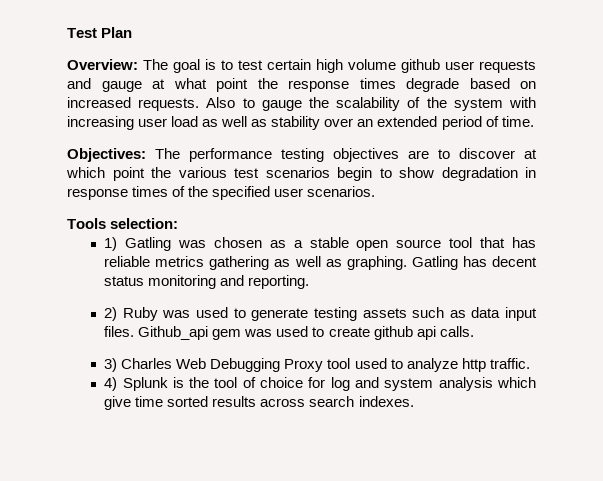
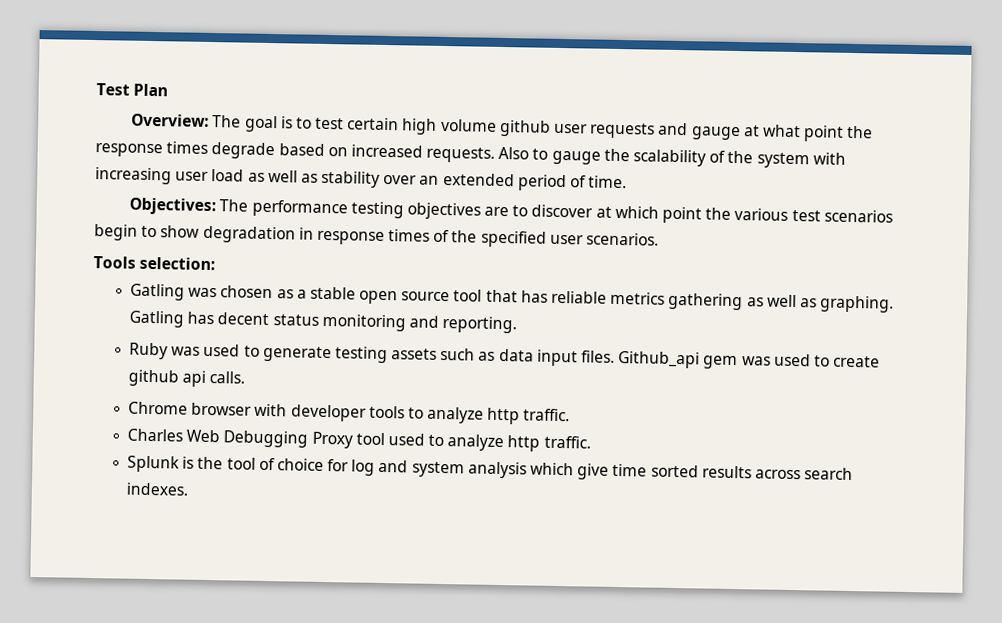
[104,237,118,251] 1) -> (216, 263) none
[104,307,118,321] 2) -> (518, 325) none
[104,358,118,372] 3) -> [127,401,571,425] Chrome browser with developer tools to analyze http traffic. //
[104,377,118,391] 4) -> (591, 442) none

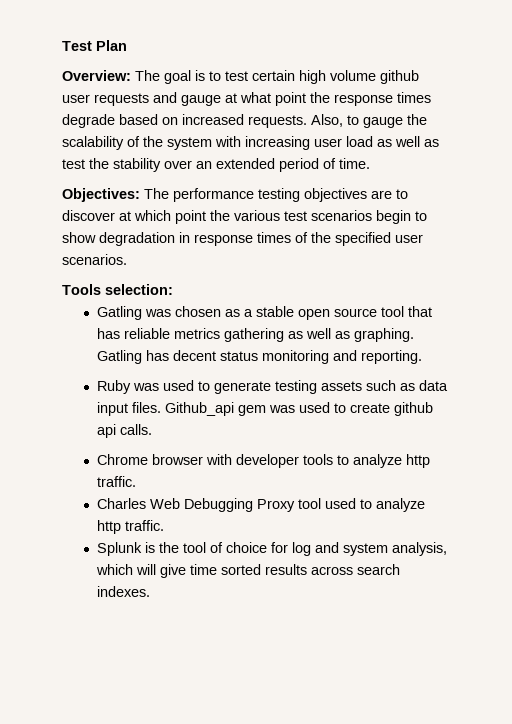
[498,146,530,160] Also -> [311,114,343,127] Also,
(318, 178) none -> [62,158,109,169] test the
[467,461,574,479] analysis which -> [392,542,448,556] [96,564,157,575] analysis, which will

